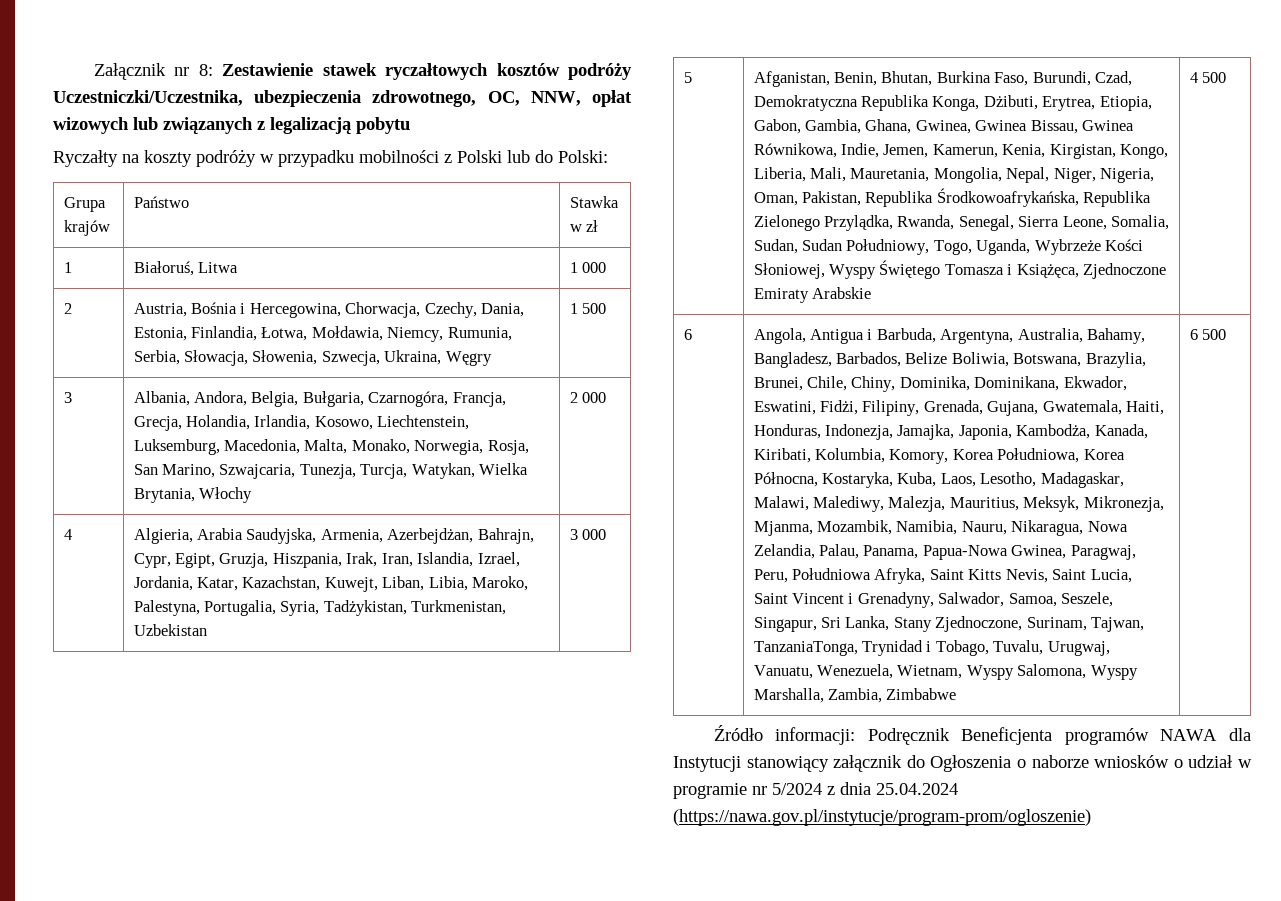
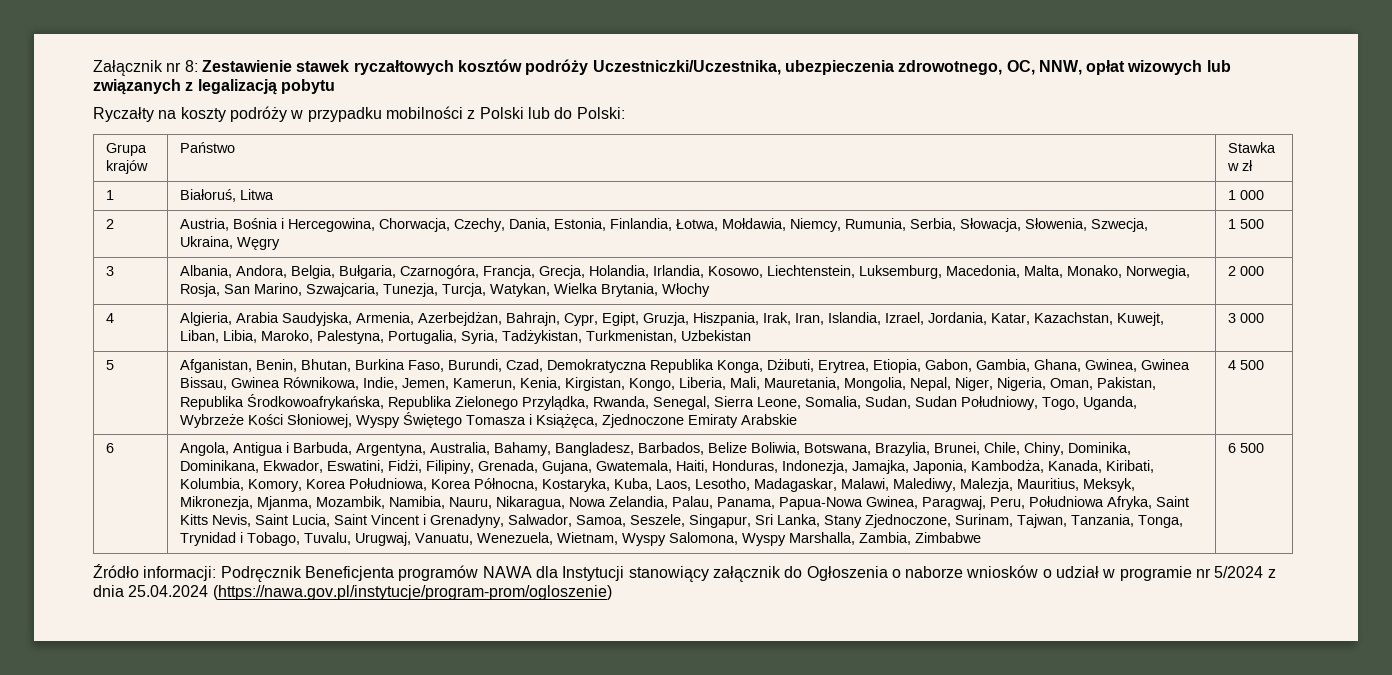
[753,641,858,656] TanzaniaTonga, -> [1070,514,1183,528] Tanzania, Tonga,

